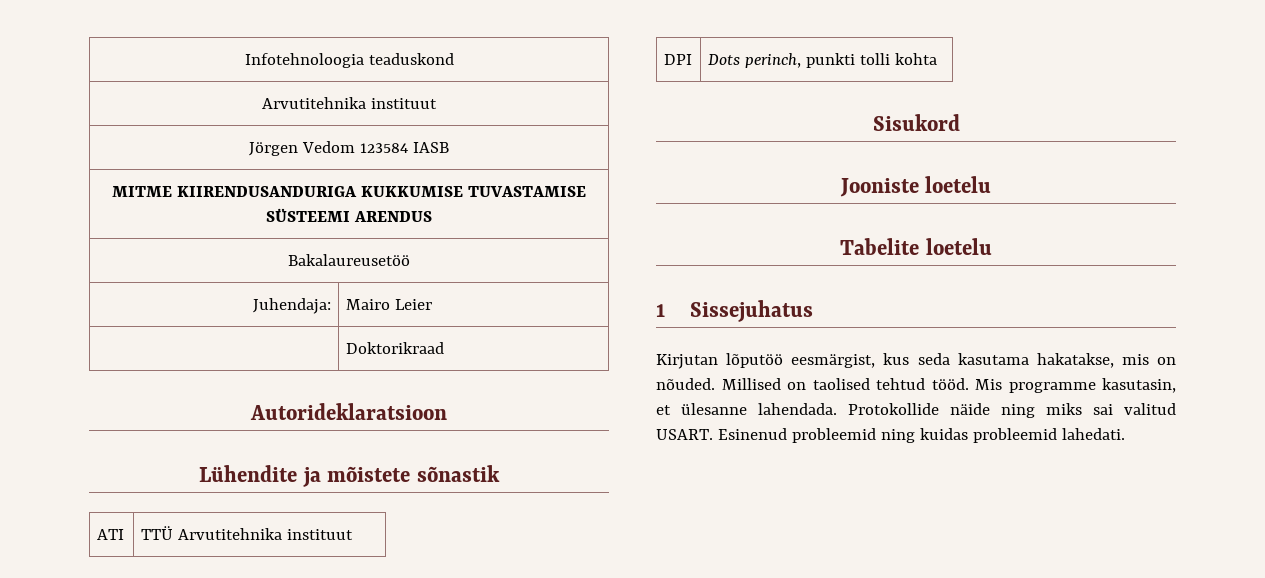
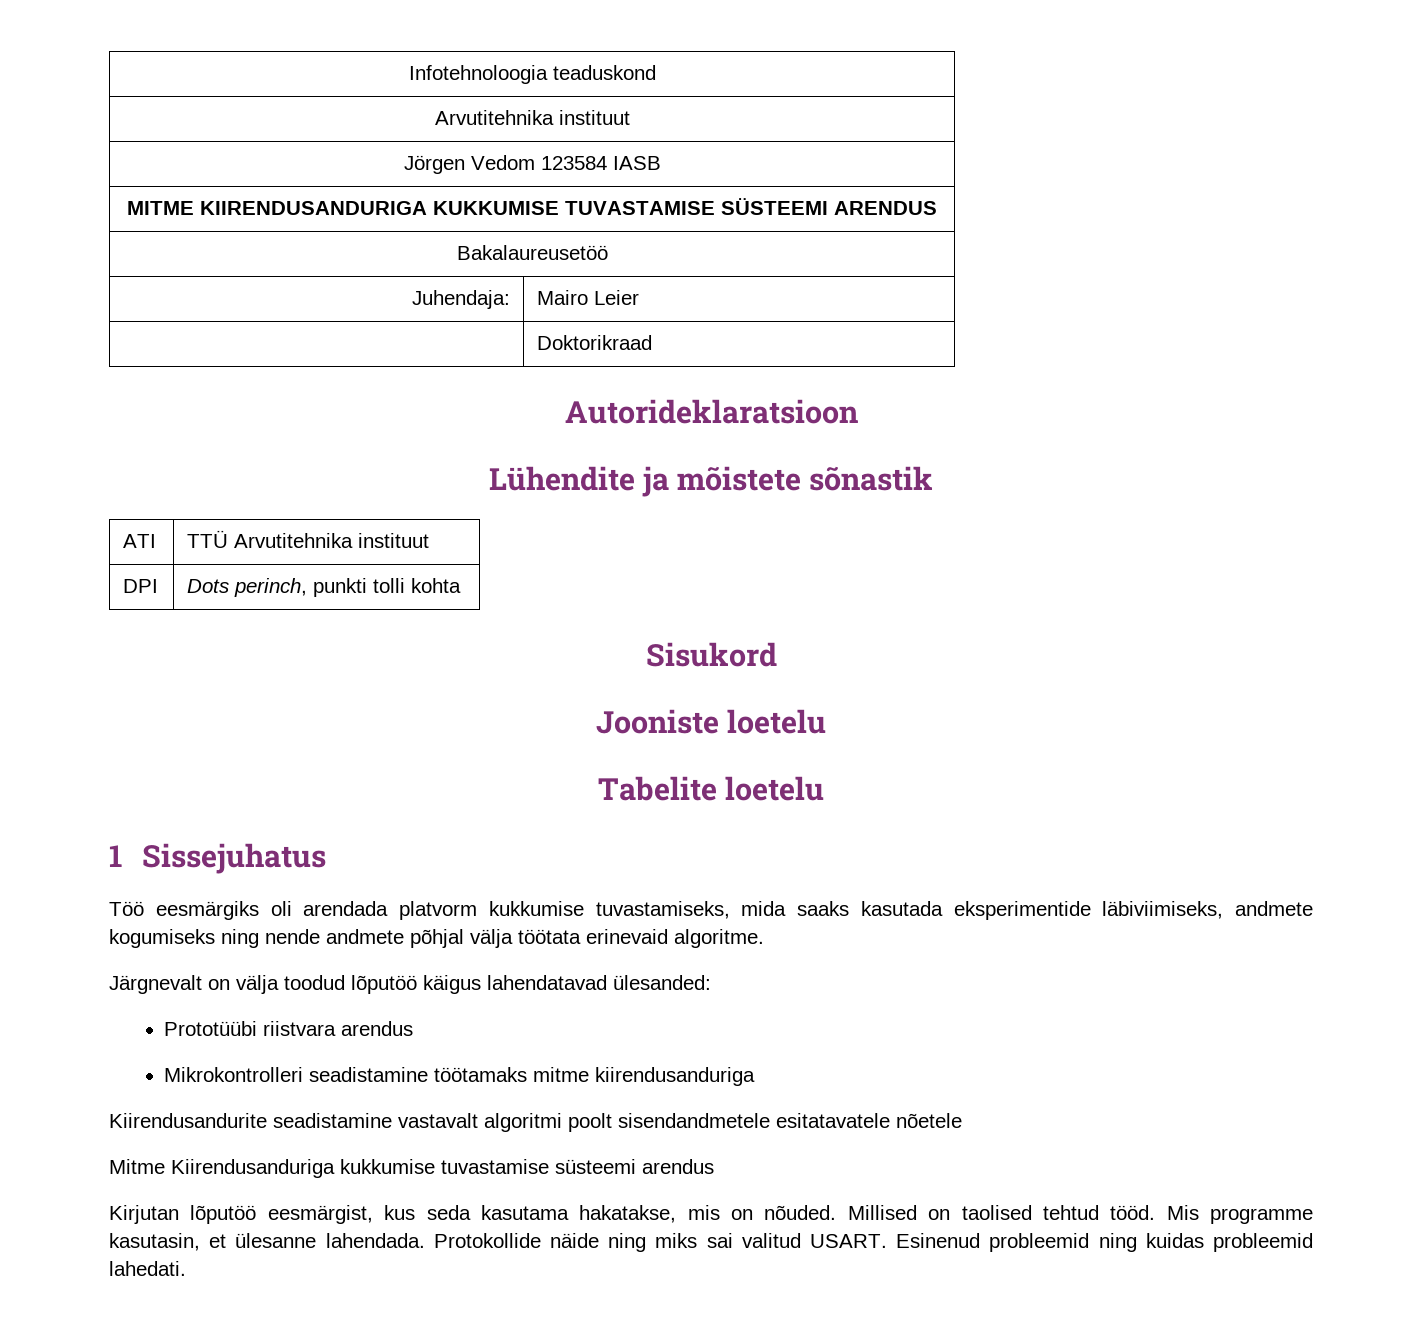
(813, 311) none -> [109,901,1313,920] [109,929,764,948] [109,975,711,994] [164,1021,414,1036] [164,1067,756,1086] [109,1113,962,1132] [109,1159,714,1178] // Töö eesmärgiks oli arendada platvorm kukkumise tuvastamiseks, mida saaks kasutada eksperimentide läbiviimiseks, andmete kogumiseks ning nende andmete põhjal välja töötata erinevaid algoritme. // Järgnevalt on välja toodud lõputöö käigus lahendatavad ülesanded: // Prototüübi riistvara arendus // Mikrokontrolleri seadistamine töötamaks mitme kiirendusanduriga // Kiirendusandurite seadistamine vastavalt algoritmi poolt sisendandmetele esitatavatele nõetele // Mitme Kiirendusanduriga kukkumise tuvastamise süsteemi arendus

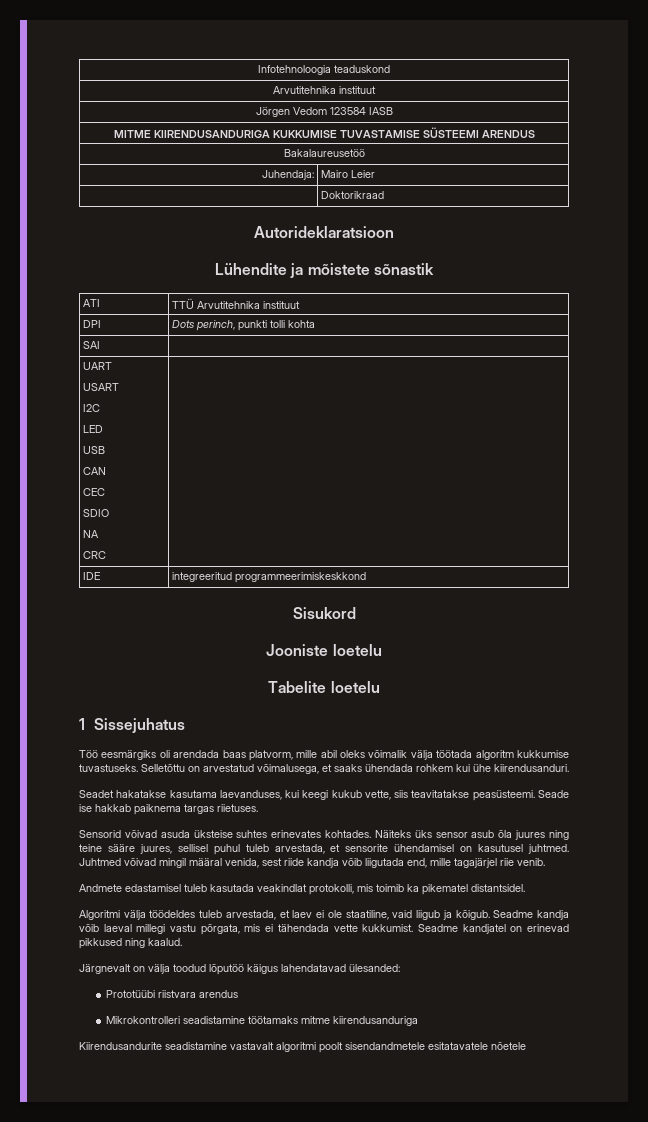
(462, 585) none -> [83,341,101,349] [83,362,113,370] [83,383,120,391] [83,404,101,412] [83,425,104,433] [83,446,106,454] [83,467,107,475] [83,488,106,496] [83,509,110,517] [83,530,100,538] [83,551,107,559] [83,572,101,580] [172,572,367,583] // SAI | // UART // USART // I2C // LED // USB // CAN // CEC // SDIO // NA // CRC | // IDE | integreeritud programmeerimiskeskkond
[399,901,1313,920] [109,929,764,948] platvorm kukkumise tuvastamiseks, mida saaks kasutada eksperimentide läbiviimiseks, andmete kogumiseks ning nende andmete põhjal välja töötata erinevaid algoritme. -> [222,749,569,761] [79,763,569,774] [79,790,569,801] [79,804,258,815] [79,829,570,840] [79,844,569,855] [79,857,545,868] [79,884,525,895] [79,909,569,920] [79,923,569,935] [79,938,182,949] baas platvorm, mille abil oleks võimalik välja töötada algoritm kukkumise tuvastuseks. Selletõttu on arvestatud võimalusega, et saaks ühendada rohkem kui ühe kiirendusanduri. // Seadet hakatakse kasutama laevanduses, kui keegi kukub vette, siis teavitatakse peasüsteemi. Seade ise hakkab paiknema targas riietuses. // Sensorid võivad asuda üksteise suhtes erinevates kohtades. Näiteks üks sensor asub õla juures ning teine sääre juures, sellisel puhul tuleb arvestada, et sensorite ühendamisel on kasutusel juhtmed. Juhtmed võivad mingil määral venida, sest riide kandja võib liigutada end, mille tagajärjel riie venib. // Andmete edastamisel tuleb kasutada veakindlat protokolli, mis toimib ka pikematel distantsidel. // Algoritmi välja töödeldes tuleb arvestada, et laev ei ole staatiline, vaid liigub ja kõigub. Seadme kandja võib laeval millegi vastu põrgata, mis ei tähendada vette kukkumist. Seadme kandjatel on erinevad pikkused ning kaalud.
[109,1159,714,1178] [109,1205,1313,1224] [109,1233,1314,1252] [109,1261,186,1276] // Mitme Kiirendusanduriga kukkumise tuvastamise süsteemi arendus // Kirjutan lõputöö eesmärgist, kus seda kasutama hakatakse, mis on nõuded. Millised on taolised tehtud tööd. Mis programme kasutasin, et ülesanne lahendada. Protokollide näide ning miks sai valitud USART. Esinenud probleemid ning kuidas probleemid lahedati. -> (526, 1045) none

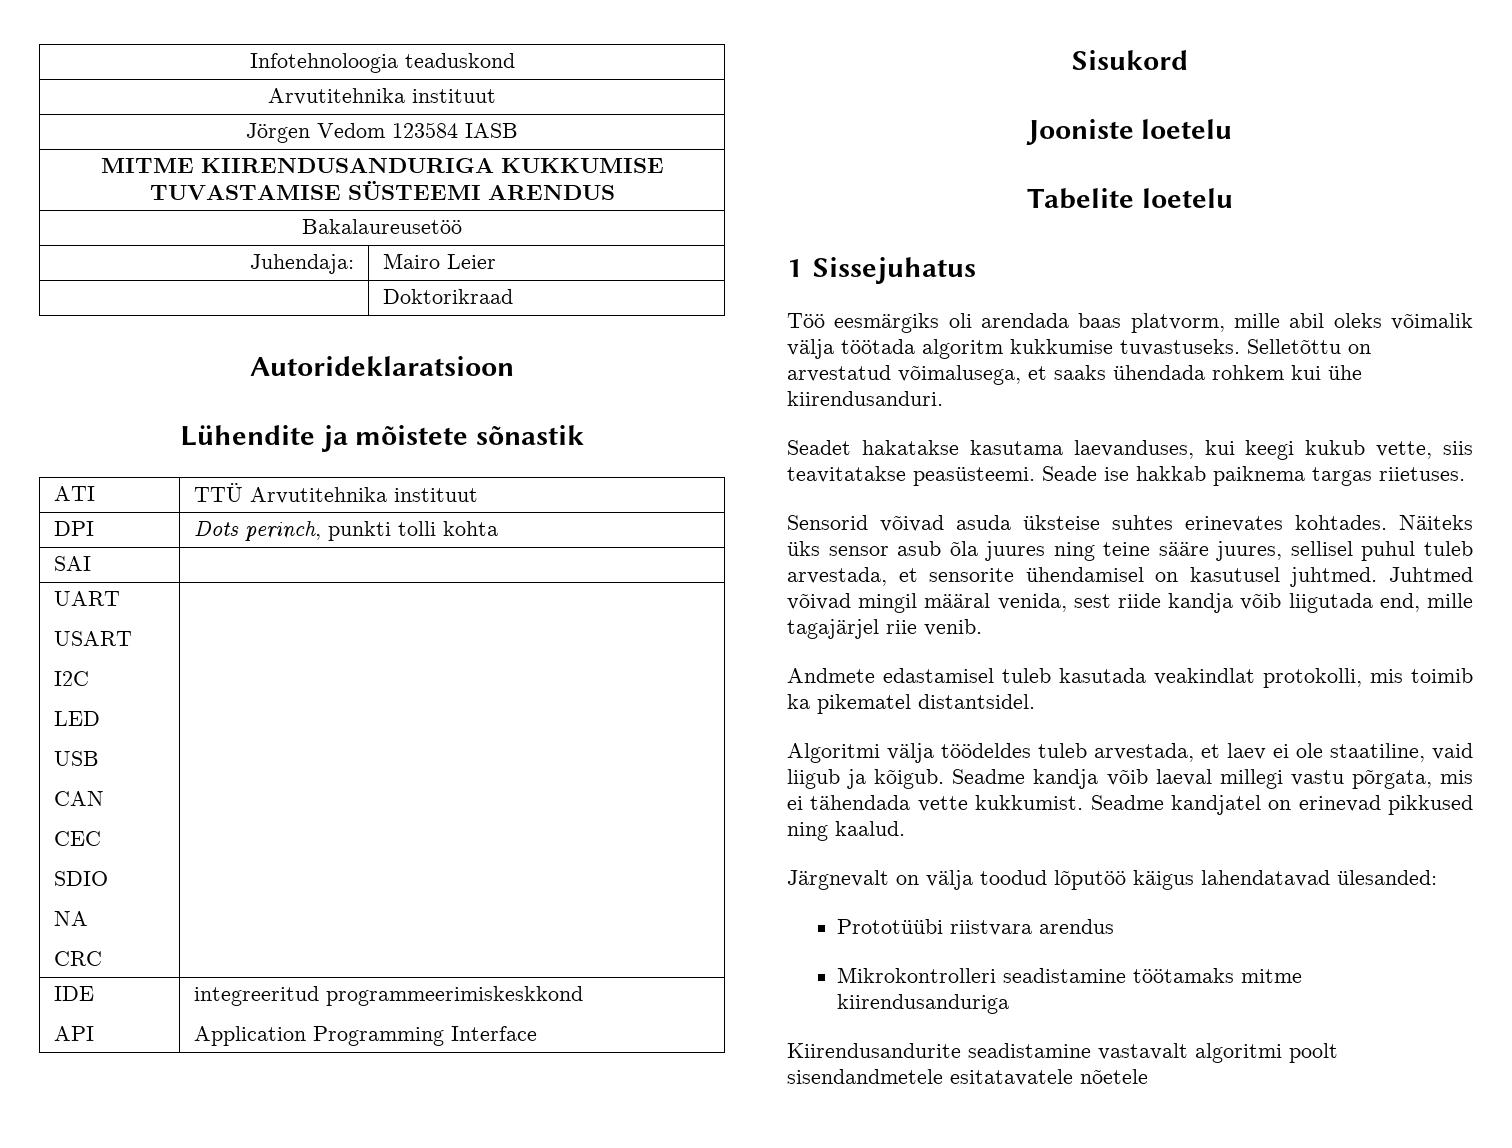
(101, 576) none -> [53,1026,94,1041] // API
(367, 577) none -> [193,1026,537,1046] // Application Programming Interface

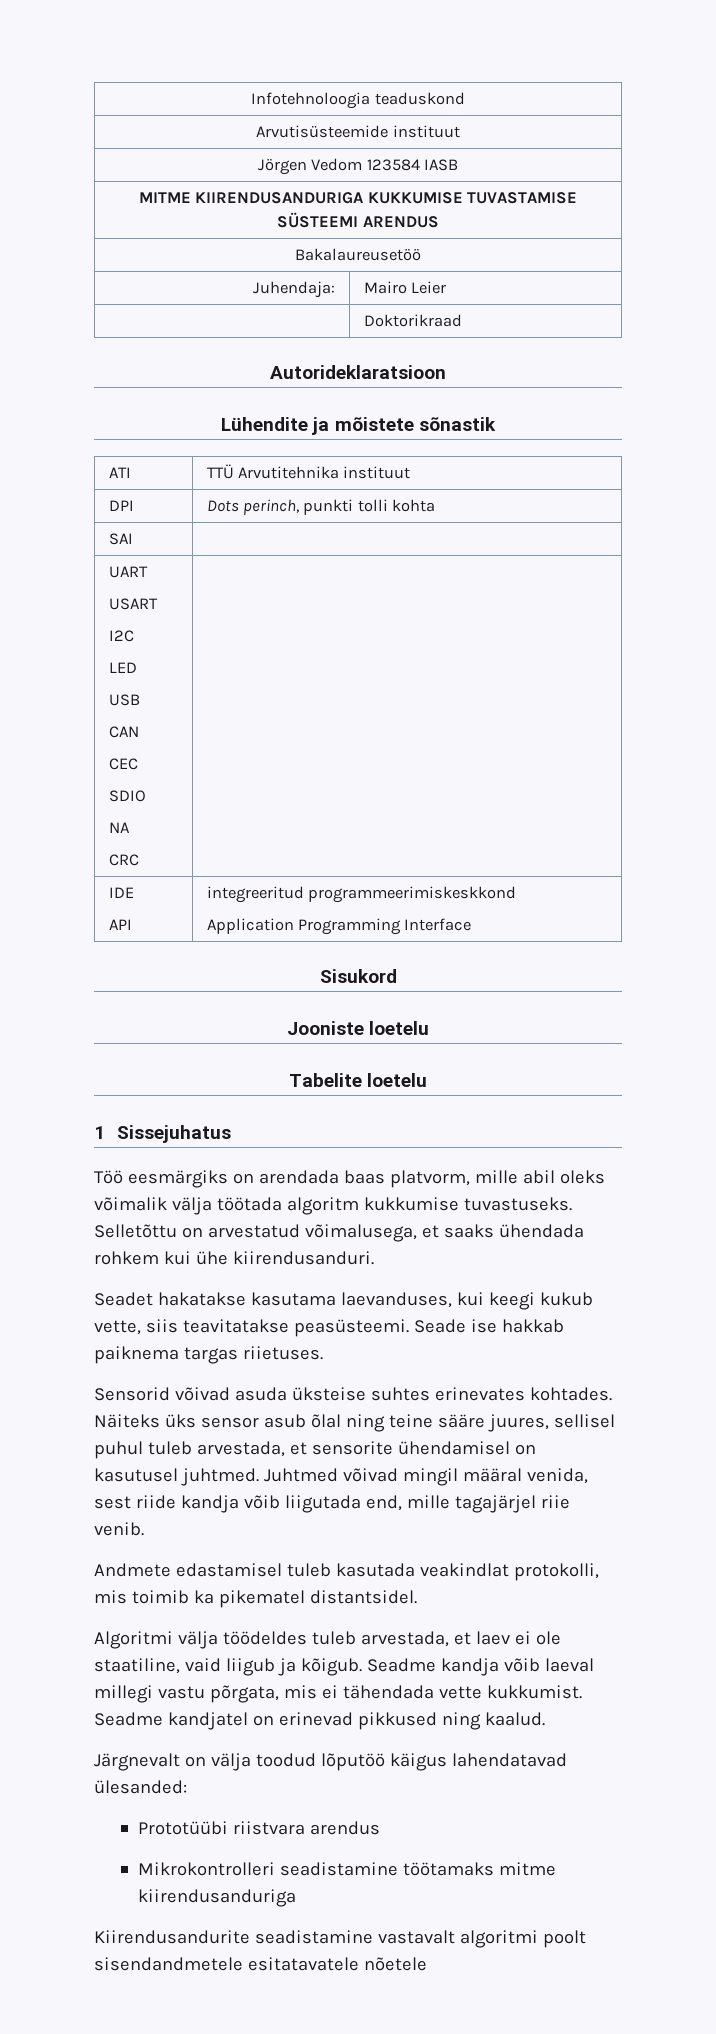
[268,88,405,105] Arvutitehnika -> [256,125,389,138] Arvutisüsteemide
[948,313,972,328] oli -> [232,1173,254,1184] on
[949,541,1046,561] õla juures -> [310,1414,341,1428] õlal

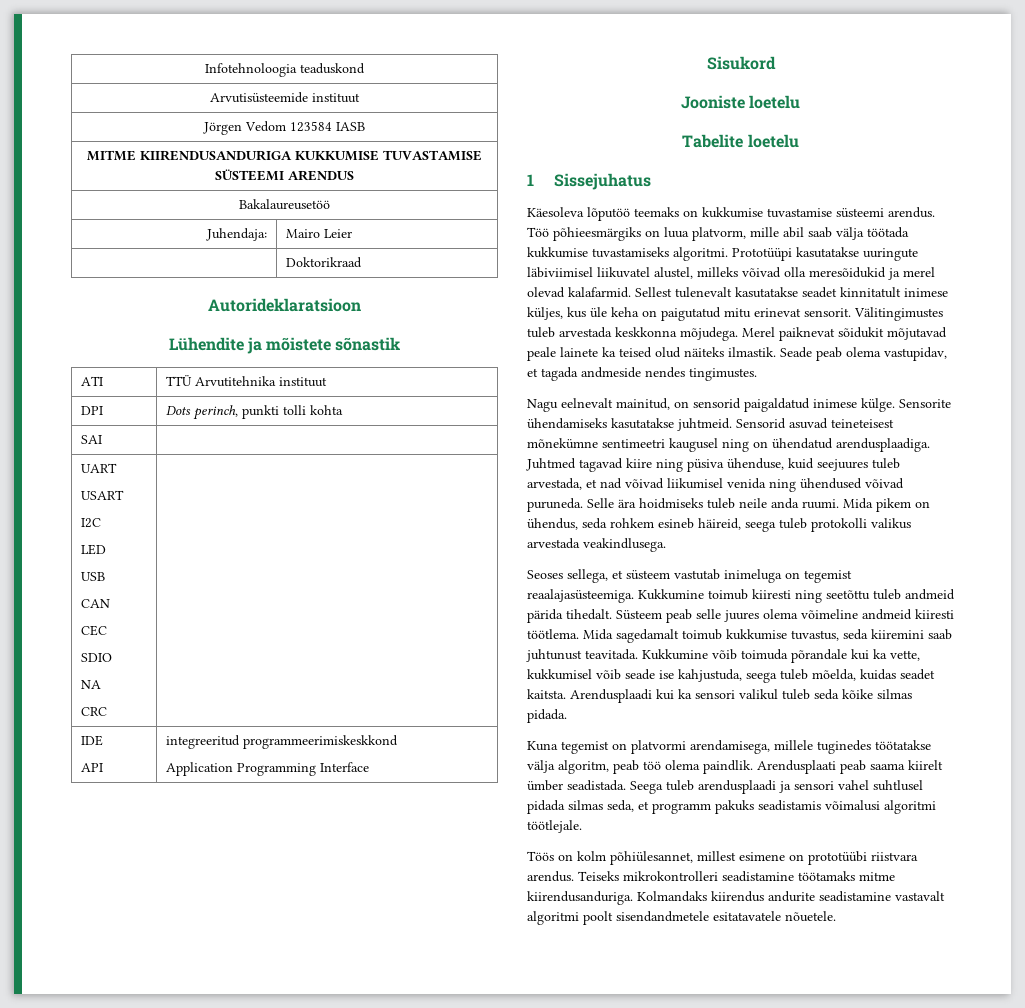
[94,1170,605,1188] [94,1197,572,1215] [94,1224,584,1242] [94,1251,374,1265] [94,1292,593,1310] [94,1319,564,1337] [94,1346,323,1364] [94,1387,612,1401] [94,1414,615,1432] [94,1441,536,1459] [94,1468,588,1486] [94,1495,570,1513] [94,1522,144,1536] [94,1563,599,1581] [94,1590,417,1608] [94,1631,561,1649] [94,1658,594,1676] [94,1685,582,1703] [94,1712,545,1730] [94,1753,567,1771] [94,1780,187,1794] [137,1821,380,1835] [137,1862,556,1876] [137,1889,296,1907] [94,1930,250,1944] Töö eesmärgiks on arendada baas platvorm, mille abil oleks võimalik välja töötada algoritm kukkumise tuvastuseks. Selletõttu on arvestatud võimalusega, et saaks ühendada rohkem kui ühe kiirendusanduri. // Seadet hakatakse kasutama laevanduses, kui keegi kukub vette, siis teavitatakse peasüsteemi. Seade ise hakkab paiknema targas riietuses. // Sensorid võivad asuda üksteise suhtes erinevates kohtades. Näiteks üks sensor asub õlal ning teine sääre juures, sellisel puhul tuleb arvestada, et sensorite ühendamisel on kasutusel juhtmed. Juhtmed võivad mingil määral venida, sest riide kandja võib liigutada end, mille tagajärjel riie venib. // Andmete edastamisel tuleb kasutada veakindlat protokolli, mis toimib ka pikematel distantsidel. // Algoritmi välja töödeldes tuleb arvestada, et laev ei ole staatiline, vaid liigub ja kõigub. Seadme kandja võib laeval millegi vastu põrgata, mis ei tähendada vette kukkumist. Seadme kandjatel on erinevad pikkused ning kaalud. // Järgnevalt on välja toodud lõputöö käigus lahendatavad ülesanded: // Prototüübi riistvara arendus // Mikrokontrolleri seadistamine töötamaks mitme kiirendusanduriga // Kiirendusandurite -> [527,207,935,221] [527,227,909,241] [527,247,918,261] [527,267,935,280] [527,287,948,298] [527,307,943,321] [527,327,947,341] [527,347,947,361] [527,367,757,381] [527,398,951,412] [527,418,894,431] [527,438,930,452] [526,458,900,472] [527,478,904,492] [527,498,930,512] [527,518,911,532] [527,538,666,552] [527,569,852,583] [527,589,955,603] [527,609,954,623] [527,629,952,643] [526,649,920,663] [527,669,935,683] [527,689,912,703] [527,709,567,723] [527,740,931,754] [527,760,943,774] [527,780,923,794] [527,800,936,814] [527,820,582,833] [527,851,918,865] [527,871,895,882] [527,891,815,905] Käesoleva lõputöö teemaks on kukkumise tuvastamise süsteemi arendus. Töö põhieesmärgiks on luua platvorm, mille abil saab välja töötada kukkumise tuvastamiseks algoritmi. Prototüüpi kasutatakse uuringute läbiviimisel liikuvatel alustel, milleks võivad olla meresõidukid ja merel olevad kalafarmid. Sellest tulenevalt kasutatakse seadet kinnitatult inimese küljes, kus üle keha on paigutatud mitu erinevat sensorit. Välitingimustes tuleb arvestada keskkonna mõjudega. Merel paiknevat sõidukit mõjutavad peale lainete ka teised olud näiteks ilmastik. Seade peab olema vastupidav, et tagada andmeside nendes tingimustes. // Nagu eelnevalt mainitud, on sensorid paigaldatud inimese külge. Sensorite ühendamiseks kasutatakse juhtmeid. Sensorid asuvad teineteisest mõnekümne sentimeetri kaugusel ning on ühendatud arendusplaadiga. Juhtmed tagavad kiire ning püsiva ühenduse, kuid seejuures tuleb arvestada, et nad võivad liikumisel venida ning ühendused võivad puruneda. Selle ära hoidmiseks tuleb neile anda ruumi. Mida pikem on ühendus, seda rohkem esineb häireid, seega tuleb protokolli valikus arvestada veakindlusega. // Seoses sellega, et süsteem vastutab inimeluga on tegemist reaalajasüsteemiga. Kukkumine toimub kiiresti ning seetõttu tuleb andmeid pärida tihedalt. Süsteem peab selle juures olema võimeline andmeid kiiresti töötlema. Mida sagedamalt toimub kukkumise tuvastus, seda kiiremini saab juhtunust teavitada. Kukkumine võib toimuda põrandale kui ka vette, kukkumisel võib seade ise kahjustuda, seega tuleb mõelda, kuidas seadet kaitsta. Arendusplaadi kui ka sensori valikul tuleb seda kõike silmas pidada. // Kuna tegemist on platvormi arendamisega, millele tuginedes töötatakse välja algoritm, peab töö olema paindlik. Arendusplaati peab saama kiirelt ümber seadistada. Seega tuleb arendusplaadi ja sensori vahel suhtlusel pidada silmas seda, et programm pakuks seadistamis võimalusi algoritmi töötlejale. // Töös on kolm põhiülesannet, millest esimene on prototüübi riistvara arendus. Teiseks mikrokontrolleri seadistamine töötamaks mitme kiirendusanduriga. Kolmandaks kiirendus andurite
[363,1957,427,1971] nõetele -> [785,911,836,922] nõuetele.

